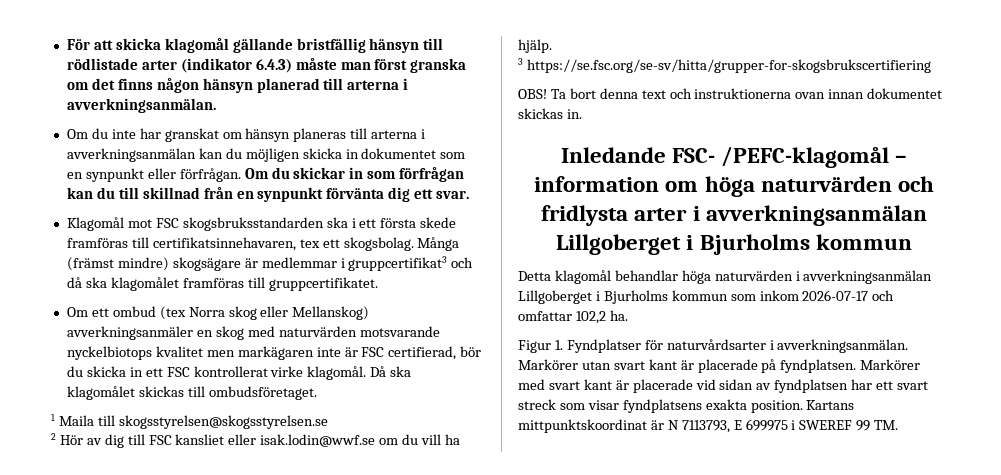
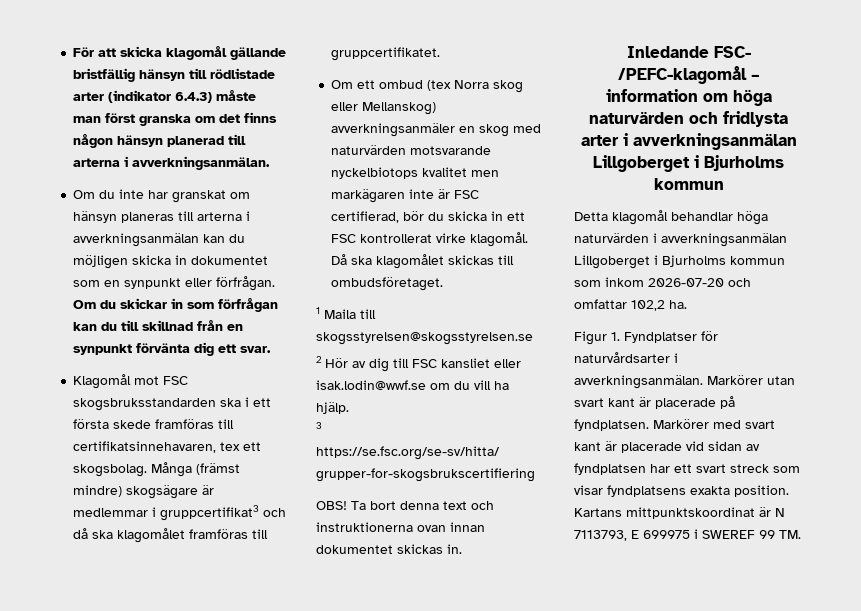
[802,290,869,301] 2026-07-17 -> [648,278,724,287] 2026-07-20

